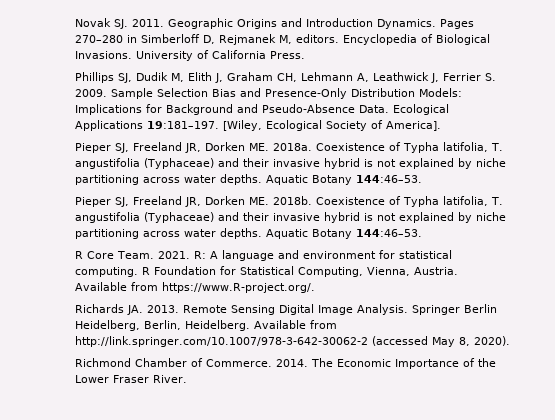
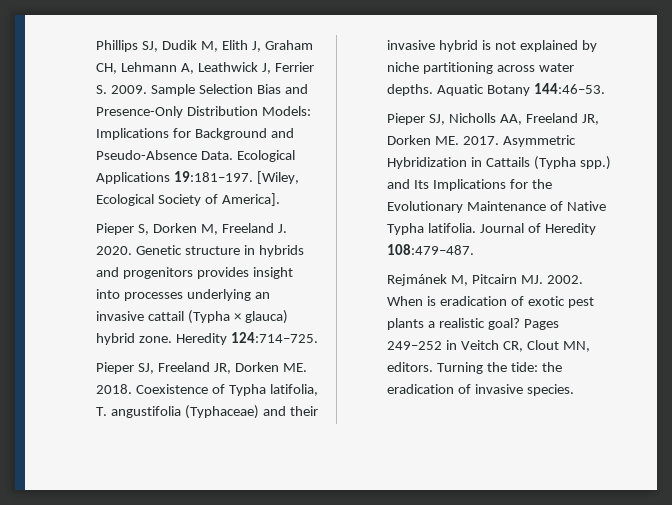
[75,18,475,29] [75,34,491,45] [75,50,306,61] Novak SJ. 2011. Geographic Origins and Introduction Dynamics. Pages 270–280 in Simberloff D, Rejmanek M, editors. Encyclopedia of Biological Invasions. University of California Press. // -> (96, 46) none
[75,142,313,153] // Pieper SJ, Freeland JR, Dorken ME. 2018a. -> [96,223,287,235] [96,245,305,257] [96,267,294,279] [96,289,271,301] [96,310,289,324] [96,332,319,345] [96,362,307,374] [96,384,133,394] // Pieper S, Dorken M, Freeland J. 2020. Genetic structure in hybrids and progenitors provides insight into processes underlying an invasive cattail (Typha × glauca) hybrid zone. Heredity 124:714–725. // Pieper SJ, Freeland JR, Dorken ME. 2018.
[133,196,504,207] [75,212,507,223] [75,228,423,239] [75,250,453,261] [75,266,459,277] [75,282,316,293] [75,304,498,315] [75,320,338,331] [75,336,511,347] [75,358,497,369] [75,375,188,383] Freeland JR, Dorken ME. 2018b. Coexistence of Typha latifolia, T. angustifolia (Typhaceae) and their invasive hybrid is not explained by niche partitioning across water depths. Aquatic Botany 144:46–53. // R Core Team. 2021. R: A language and environment for statistical computing. R Foundation for Statistical Computing, Vienna, Austria. Available from https://www.R-project.org/. // Richards JA. 2013. Remote Sensing Digital Image Analysis. Springer Berlin Heidelberg, Berlin, Heidelberg. Available from http://link.springer.com/10.1007/978-3-642-30062-2 (accessed May 8, 2020). // Richmond Chamber of Commerce. 2014. The Economic Importance of the Lower Fraser River. -> [449,113,599,125] [387,135,577,147] [387,156,612,170] [387,179,553,191] [387,201,607,213] [387,223,597,235] [387,244,475,255] [387,274,584,286] [387,296,594,308] [387,318,560,330] [387,340,590,352] [387,362,563,374] [387,384,575,396] Nicholls AA, Freeland JR, Dorken ME. 2017. Asymmetric Hybridization in Cattails (Typha spp.) and Its Implications for the Evolutionary Maintenance of Native Typha latifolia. Journal of Heredity 108:479–487. // Rejmánek M, Pitcairn MJ. 2002. When is eradication of exotic pest plants a realistic goal? Pages 249–252 in Veitch CR, Clout MN, editors. Turning the tide: the eradication of invasive species.

